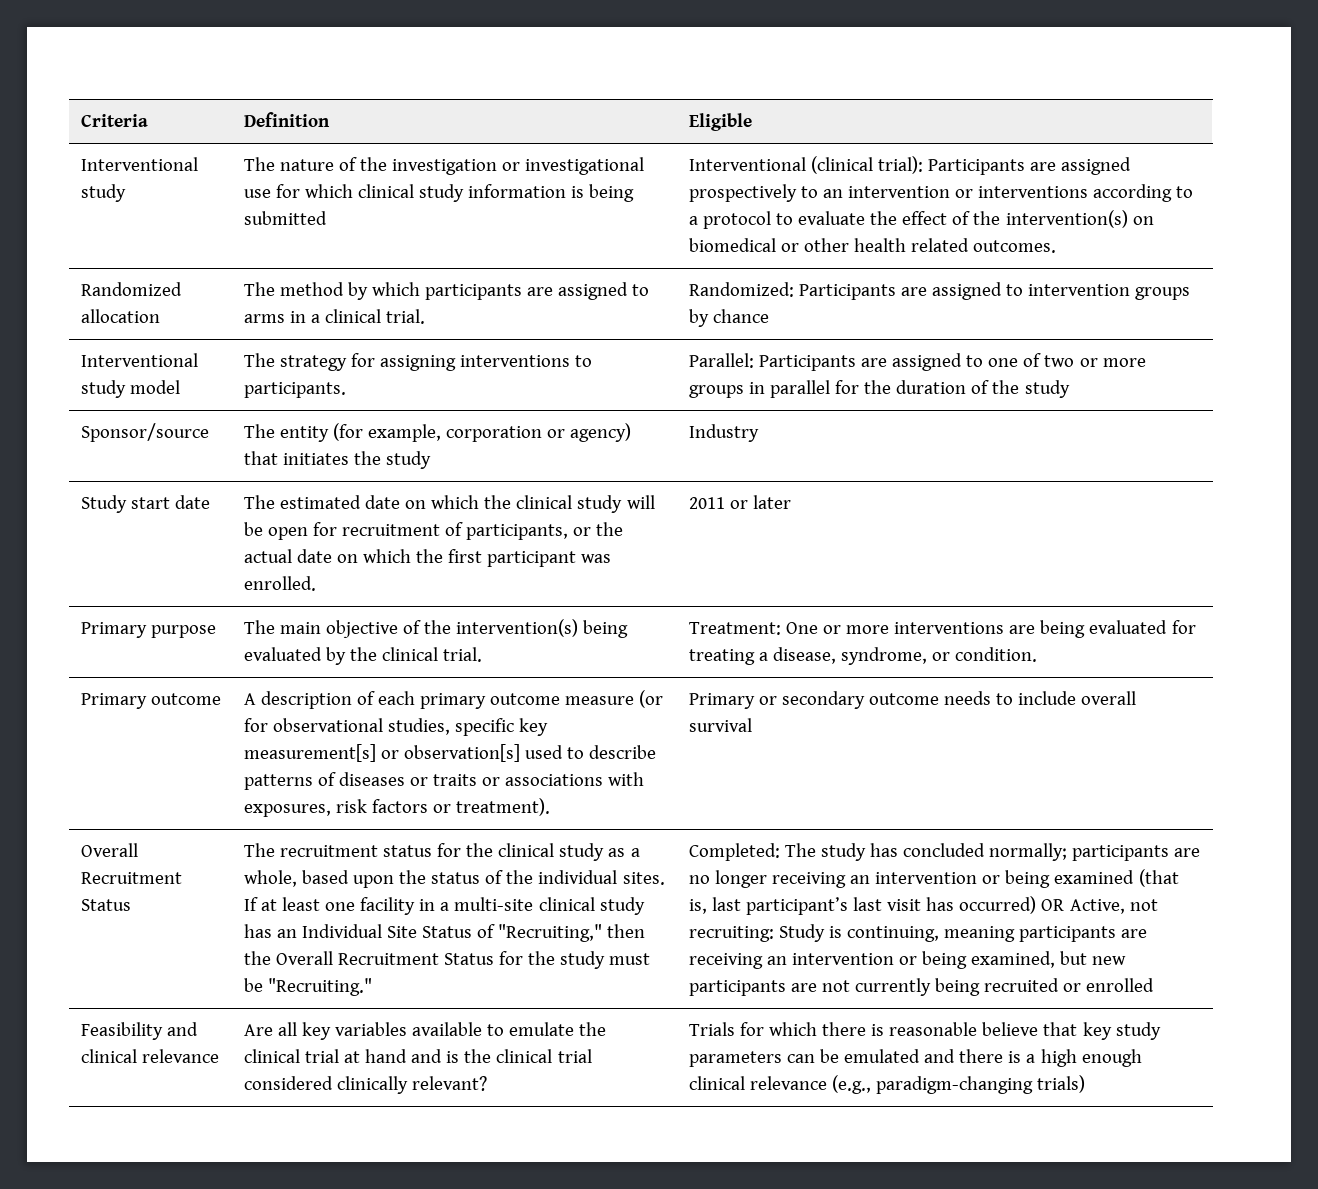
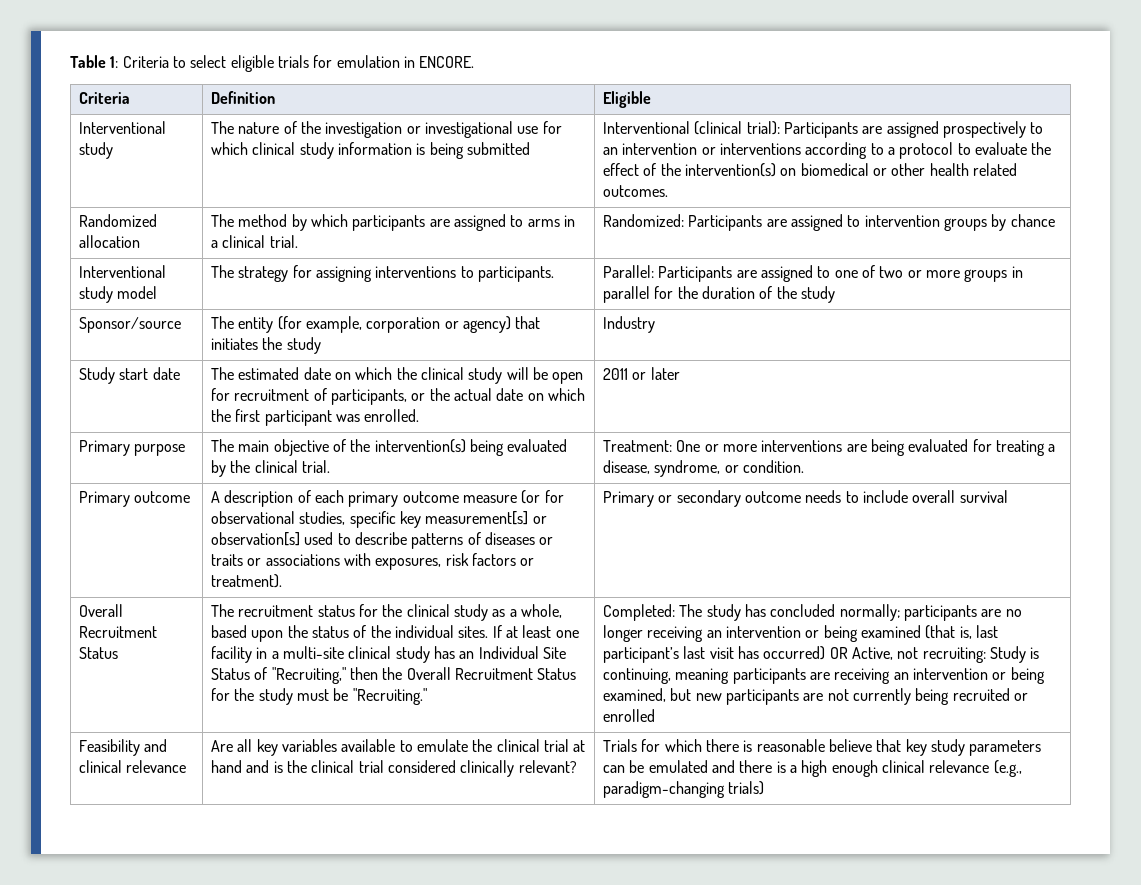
(80, 120) none -> [70,55,475,72] Table 1: Criteria to select eligible trials for emulation in ENCORE. //

